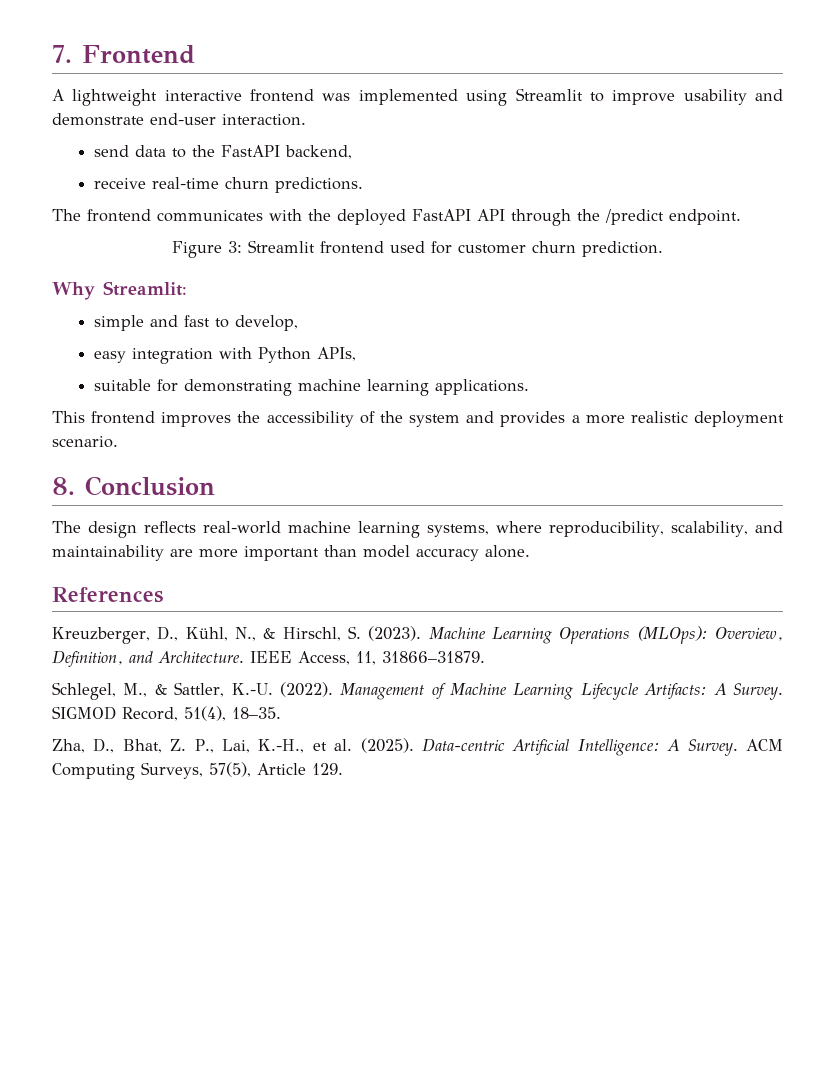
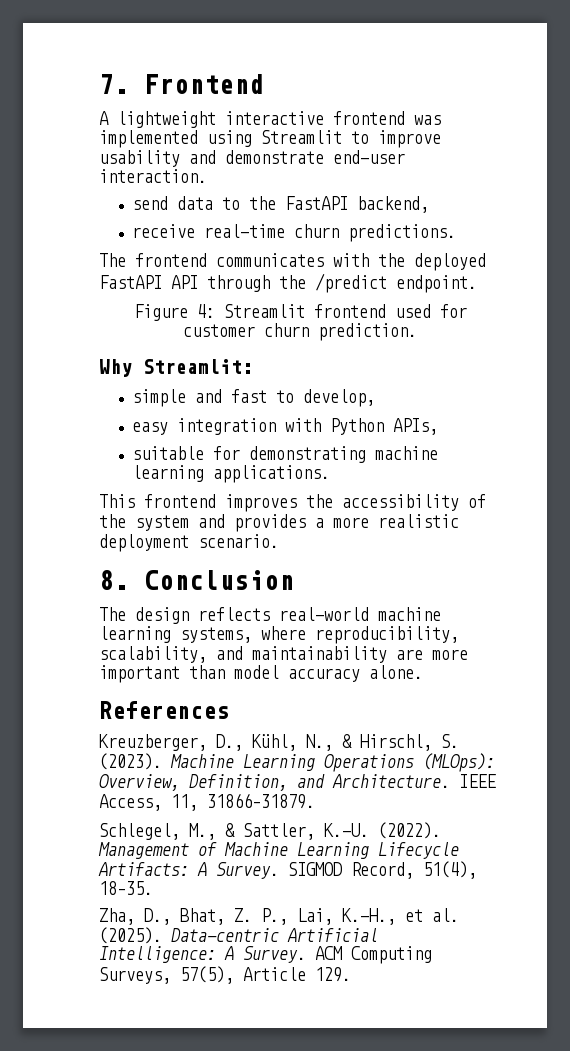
[228,241,242,253] 3: -> [196,304,215,318] 4:

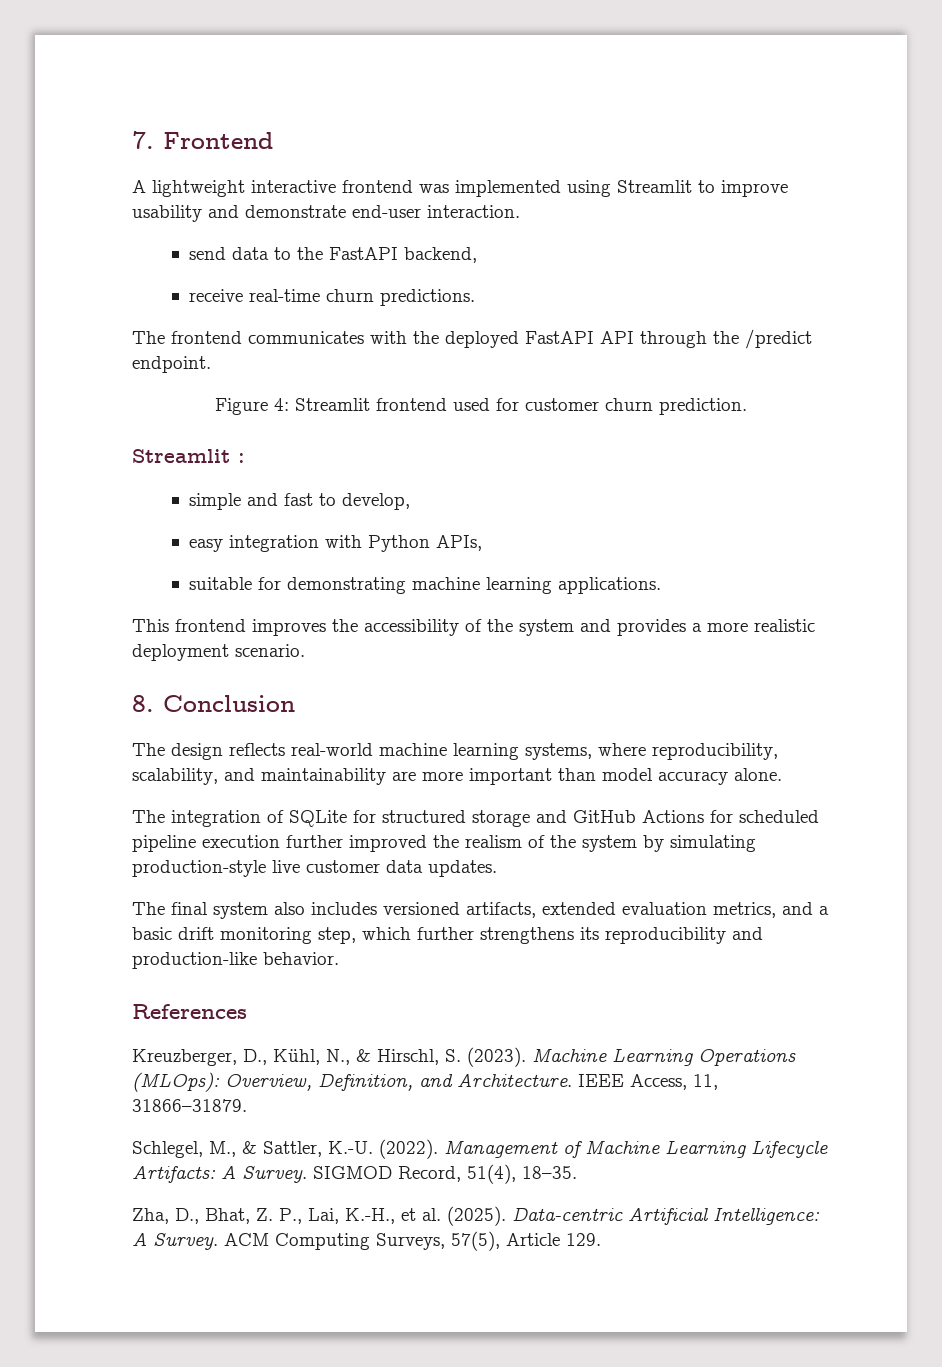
[99,359,253,377] Why Streamlit: -> [132,449,245,463] Streamlit :
(423, 672) none -> [132,810,819,827] [132,835,756,852] [132,860,497,877] [132,902,829,919] [132,927,763,944] [132,952,339,969] // The integration of SQLite for structured storage and GitHub Actions for scheduled pipeline execution further improved the realism of the system by simulating production-style live customer data updates. // The final system also includes versioned artifacts, extended evaluation metrics, and a basic drift monitoring step, which further strengthens its reproducibility and production-like behavior.

